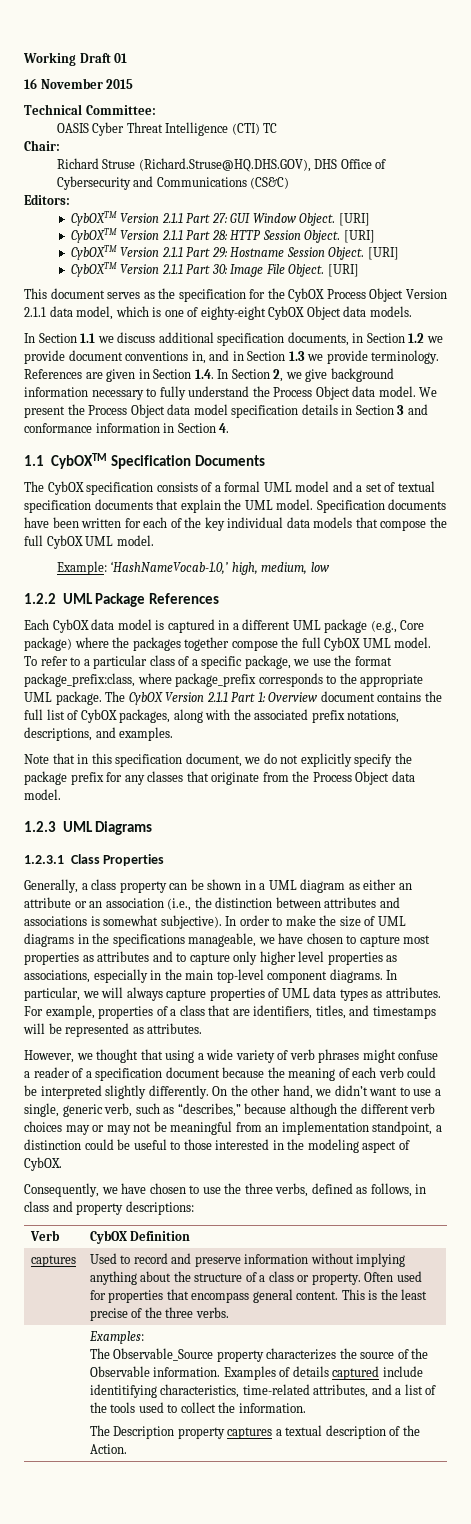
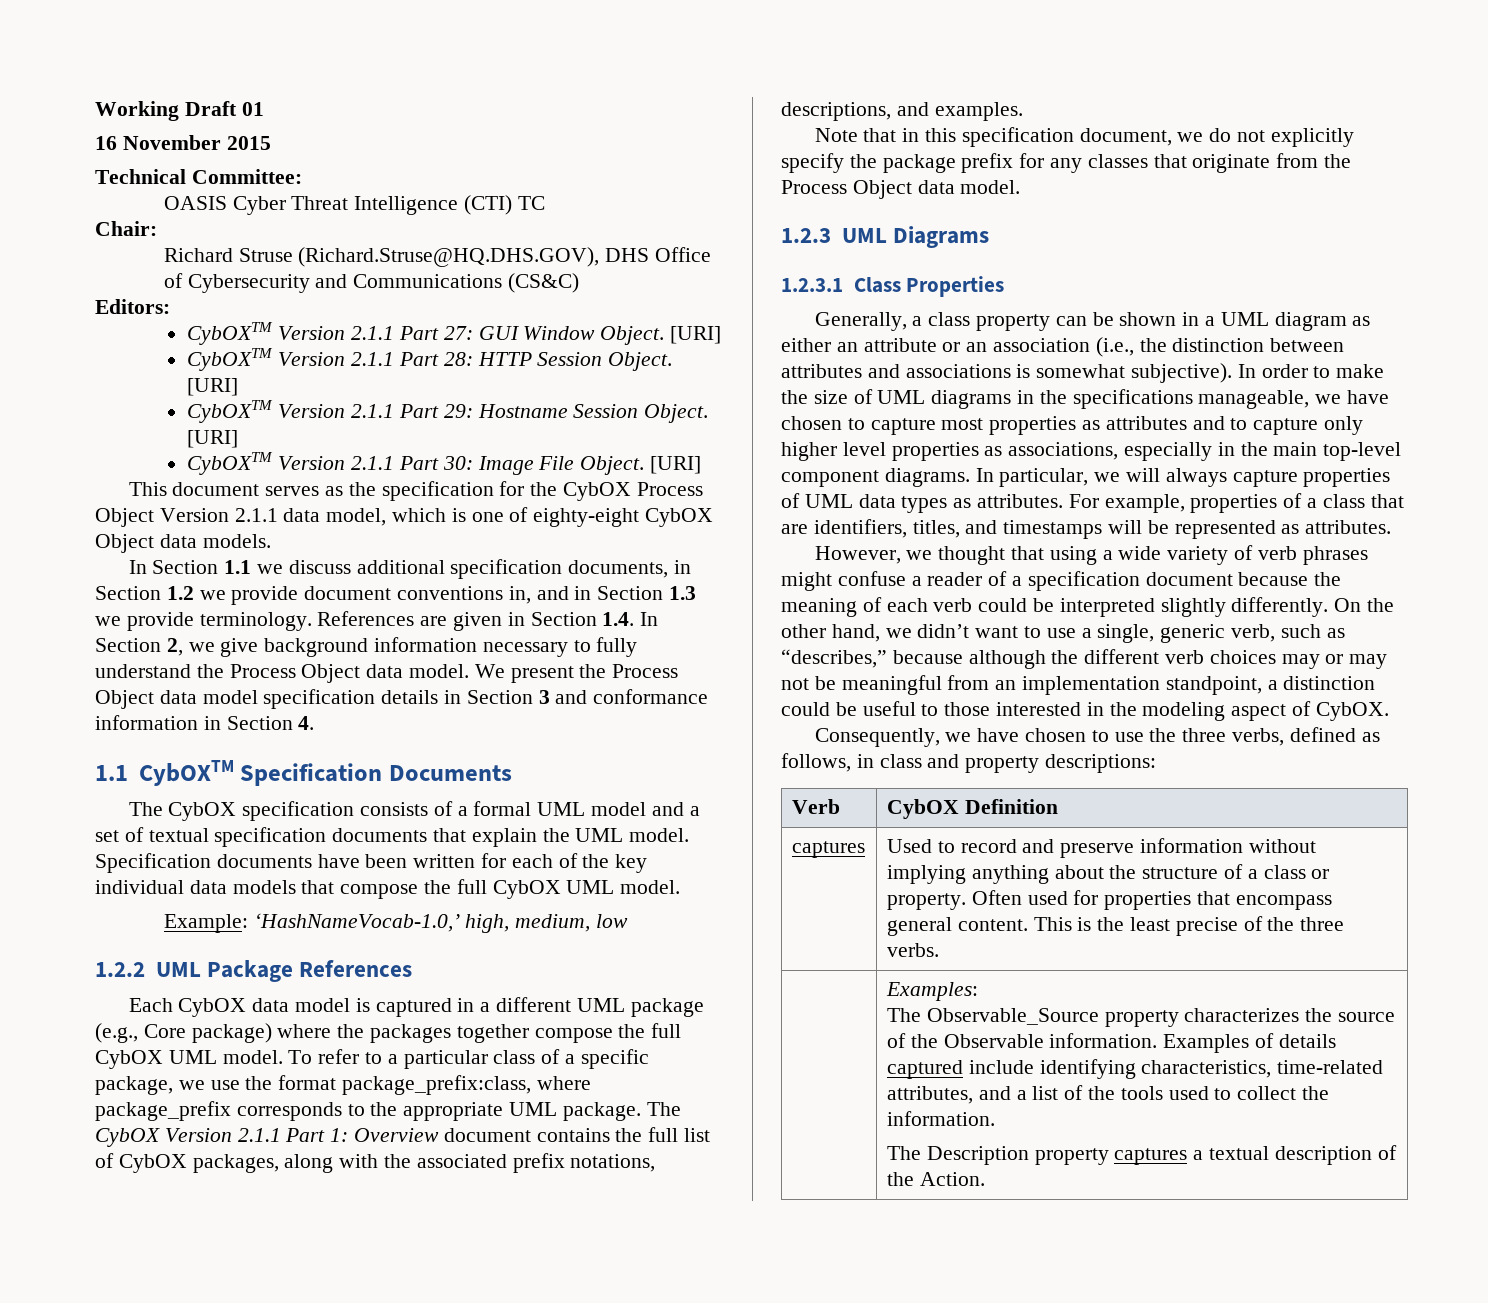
[89,1384,157,1398] identitifying -> [1039,1059,1136,1079] identifying

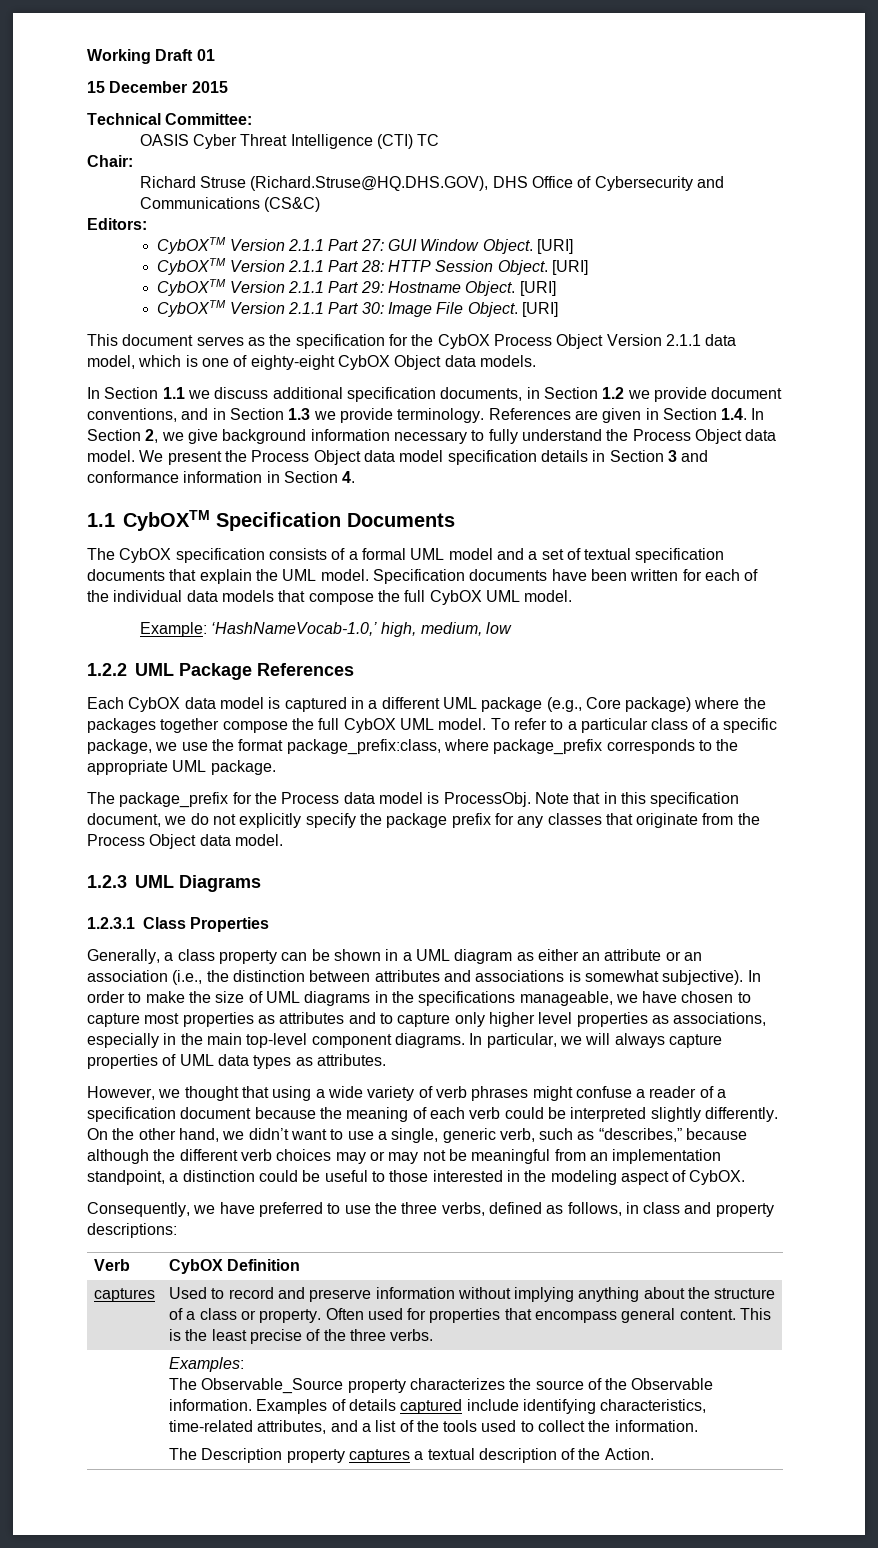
[95,135,221,150] 16 November -> [87,81,188,93] 15 December
[573,404,639,418] Session -> (461, 287) none
[397,586,531,604] conventions in, -> [87,408,177,422] conventions,
[615,854,648,873] key -> (109, 596) none
[646,1102,681,1116] [95,1127,711,1147] [95,1153,656,1173] [781,102,1023,121] The CybOX Version 2.1.1 Part 1: Overview document contains the full list of CybOX packages, along with the associated prefix notations, descriptions, and examples. // -> [87,792,531,808] // The package_prefix for the Process data model is ProcessObj.
[1068,493,1404,513] [781,519,1392,539] For example, properties of a class that are identifiers, titles, and timestamps will be represented as attributes. -> (386, 1060) none
[1024,728,1086,742] chosen -> [258,1202,323,1217] preferred

